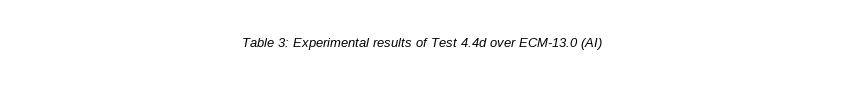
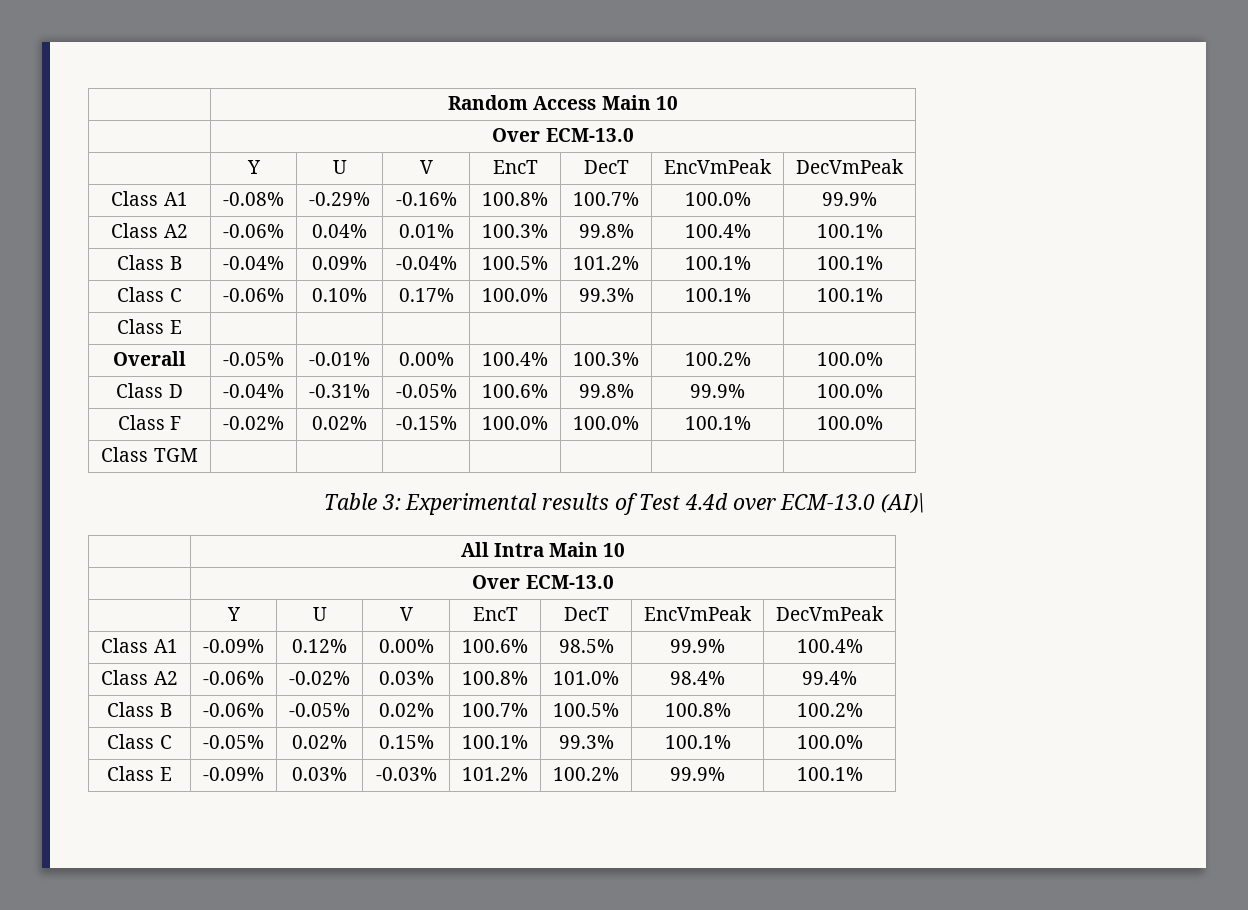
(241, 42) none -> [448,95,678,110] [492,128,634,142] [246,160,260,174] [332,160,347,174] [419,160,433,174] [492,160,538,174] [583,160,629,174] [664,159,772,174] [796,159,904,174] [111,191,188,206] [223,192,284,206] [309,192,370,206] [395,192,457,206] [482,192,548,206] [573,192,639,206] [684,192,751,206] [822,192,877,206] [111,223,188,238] [223,224,284,238] [312,224,367,238] [398,224,454,238] [482,224,548,238] [578,224,634,238] [684,224,751,238] [816,224,883,238] [117,255,182,270] [223,256,284,270] [312,256,367,270] [395,256,457,270] [482,256,548,270] [573,256,639,270] [684,256,751,270] [816,256,883,270] [117,287,182,302] [223,288,284,302] [312,288,367,302] [398,288,454,302] [482,288,548,302] [578,288,634,302] [684,288,751,302] [816,288,883,302] [117,319,182,334] [113,351,186,366] [223,352,284,366] [309,352,370,366] [398,352,454,366] [482,352,548,366] [573,352,639,366] [684,352,751,366] [816,352,883,366] [116,383,183,398] [223,384,284,398] [309,384,370,398] [395,384,457,398] [482,384,548,398] [578,384,634,398] [690,384,745,398] [816,384,883,398] [117,415,182,430] [223,416,284,430] [312,416,367,430] [395,416,457,430] [482,416,548,430] [573,416,639,430] [684,416,751,430] [816,416,883,430] [101,447,198,462] | Random Access Main 10 // | Over ECM-13.0 // | Y | U | V | EncT | DecT | EncVmPeak | DecVmPeak // Class A1 | -0.08% | -0.29% | -0.16% | 100.8% | 100.7% | 100.0% | 99.9% // Class A2 | -0.06% | 0.04% | 0.01% | 100.3% | 99.8% | 100.4% | 100.1% // Class B | -0.04% | 0.09% | -0.04% | 100.5% | 101.2% | 100.1% | 100.1% // Class C | -0.06% | 0.10% | 0.17% | 100.0% | 99.3% | 100.1% | 100.1% // Class E | | | | | | | // Overall | -0.05% | -0.01% | 0.00% | 100.4% | 100.3% | 100.2% | 100.0% // Class D | -0.04% | -0.31% | -0.05% | 100.6% | 99.8% | 99.9% | 100.0% // Class F | -0.02% | 0.02% | -0.15% | 100.0% | 100.0% | 100.1% | 100.0% // Class TGM | | | | | | | //
[580,38,602,50] (AI) -> [881,493,925,513] [460,542,626,557] [472,575,614,589] [226,607,240,621] [312,607,327,621] [399,607,413,621] [472,607,518,621] [563,607,609,621] [644,606,752,621] [776,606,884,621] [101,638,178,653] [203,639,264,653] [292,639,347,653] [378,639,434,653] [462,639,528,653] [558,639,614,653] [670,639,725,653] [796,639,863,653] [101,670,178,685] [203,671,264,685] [289,671,350,685] [378,671,434,685] [462,671,528,685] [553,671,619,685] [670,671,725,685] [802,671,857,685] [107,702,172,717] [203,703,264,717] [289,703,350,717] [378,703,434,717] [462,703,528,717] [553,703,619,717] [664,703,731,717] [796,703,863,717] [107,734,172,749] [203,735,264,749] [292,735,347,749] [378,735,434,749] [462,735,528,749] [558,735,614,749] [664,735,731,749] [796,735,863,749] [107,766,172,781] [203,767,264,781] [292,767,347,781] [375,767,437,781] [462,767,528,781] [553,767,619,781] [670,767,725,781] [796,767,863,781] (AI)\ // | All Intra Main 10 // | Over ECM-13.0 // | Y | U | V | EncT | DecT | EncVmPeak | DecVmPeak // Class A1 | -0.09% | 0.12% | 0.00% | 100.6% | 98.5% | 99.9% | 100.4% // Class A2 | -0.06% | -0.02% | 0.03% | 100.8% | 101.0% | 98.4% | 99.4% // Class B | -0.06% | -0.05% | 0.02% | 100.7% | 100.5% | 100.8% | 100.2% // Class C | -0.05% | 0.02% | 0.15% | 100.1% | 99.3% | 100.1% | 100.0% // Class E | -0.09% | 0.03% | -0.03% | 101.2% | 100.2% | 99.9% | 100.1%

